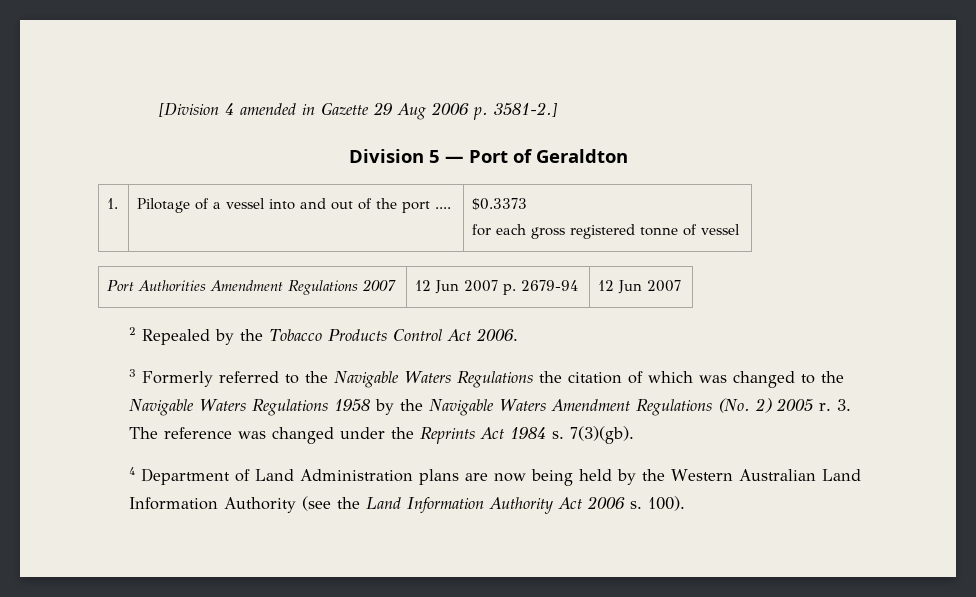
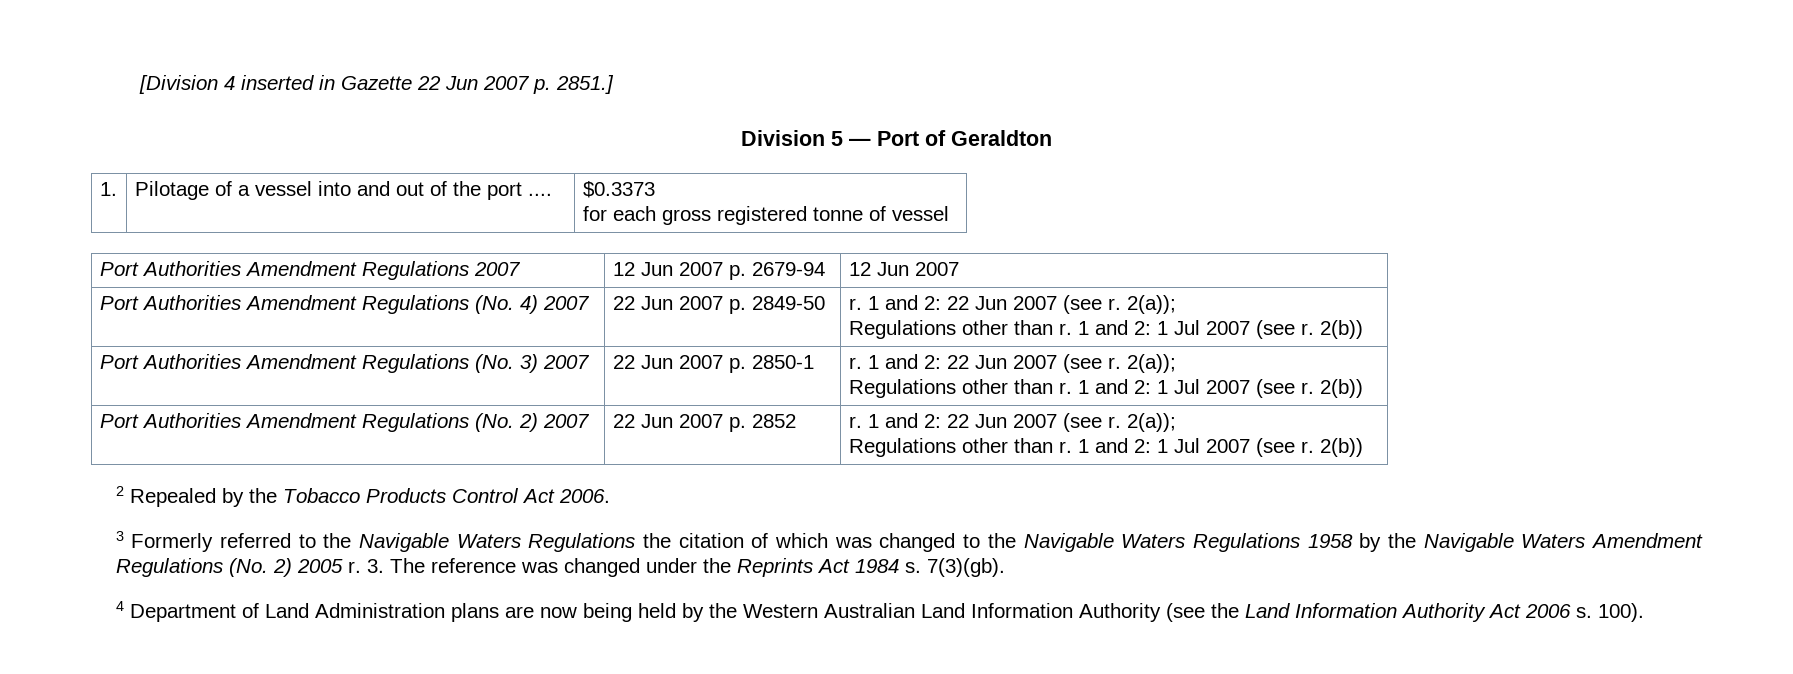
[240,103,297,115] amended -> [241,75,315,90] inserted
[373,102,559,120] 29 Aug 2006 p. 3581-2.] -> [417,75,615,94] 22 Jun 2007 p. 2851.]
(682, 286) none -> [99,295,590,314] [612,296,825,314] [848,295,1176,314] [848,320,1363,339] [99,354,590,373] [612,355,814,373] [848,354,1176,373] [848,379,1363,398] [99,413,590,432] [612,414,796,432] [848,413,1176,432] [848,438,1363,457] // Port Authorities Amendment Regulations (No. 4) 2007 | 22 Jun 2007 p. 2849-50 | r. 1 and 2: 22 Jun 2007 (see r. 2(a)); // Regulations other than r. 1 and 2: 1 Jul 2007 (see r. 2(b)) // Port Authorities Amendment Regulations (No. 3) 2007 | 22 Jun 2007 p. 2850-1 | r. 1 and 2: 22 Jun 2007 (see r. 2(a)); // Regulations other than r. 1 and 2: 1 Jul 2007 (see r. 2(b)) // Port Authorities Amendment Regulations (No. 2) 2007 | 22 Jun 2007 p. 2852 | r. 1 and 2: 22 Jun 2007 (see r. 2(a)); // Regulations other than r. 1 and 2: 1 Jul 2007 (see r. 2(b))

